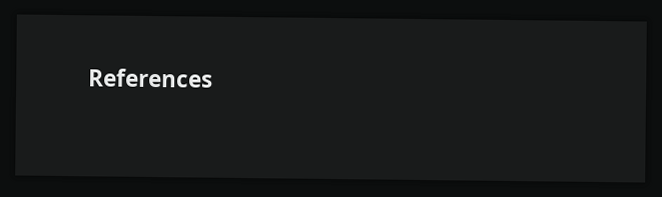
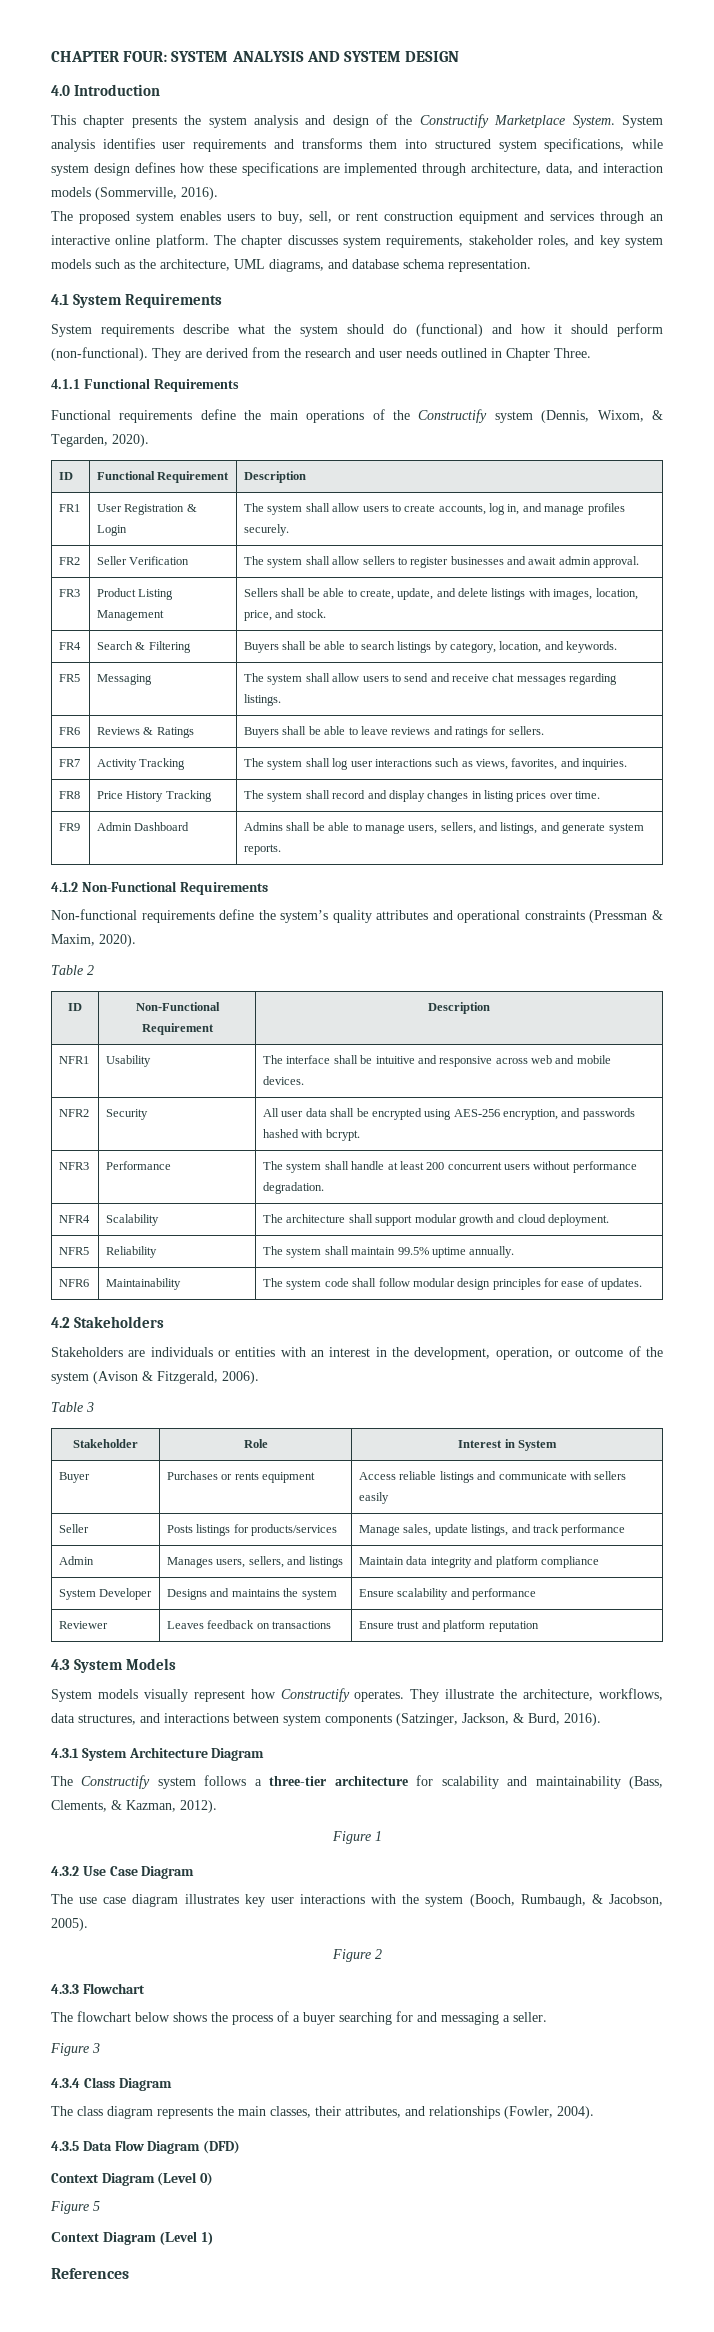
(88, 78) none -> [51,51,460,62] [51,84,161,96] [51,114,663,128] [51,138,664,152] [51,162,663,176] [51,187,218,200] [51,211,663,224] [51,234,664,248] [51,259,531,272] [51,293,223,308] [51,323,663,337] [51,347,591,361] [51,379,239,392] [51,409,663,423] [51,434,149,447] [59,472,74,480] [97,471,230,483] [244,471,307,483] [59,504,81,512] [97,504,197,515] [97,525,128,536] [244,503,625,515] [244,524,290,536] [59,557,81,565] [97,556,190,565] [244,556,640,568] [59,589,81,597] [97,588,174,600] [97,610,165,621] [244,588,638,600] [244,609,326,621] [59,642,82,650] [97,641,191,653] [244,641,618,653] [59,674,81,682] [97,674,153,685] [244,673,618,685] [244,694,282,706] [59,727,81,735] [97,727,194,738] [244,726,544,738] [59,759,81,767] [97,758,186,770] [244,758,628,770] [59,791,81,799] [97,790,212,802] [244,790,601,802] [59,823,81,831] [97,822,190,831] [244,822,644,834] [244,844,282,855] [51,881,268,895] [51,909,663,923] [51,934,136,947] [51,965,94,975] [68,1003,82,1011] [135,1002,220,1011] [141,1023,214,1035] [428,1002,490,1014] [59,1056,90,1064] [106,1055,152,1067] [263,1055,611,1067] [263,1076,305,1085] [59,1109,90,1117] [106,1109,149,1120] [263,1108,635,1120] [263,1129,360,1141] [59,1162,90,1170] [106,1161,172,1170] [263,1161,637,1173] [263,1182,325,1194] [59,1215,91,1223] [106,1214,160,1226] [263,1214,610,1226] [59,1247,90,1255] [106,1246,158,1258] [263,1246,515,1258] [59,1279,90,1287] [106,1278,182,1290] [263,1278,643,1290] [51,1316,165,1328] [51,1346,663,1360] [51,1371,259,1384] [51,1402,94,1412] [73,1439,138,1448] [243,1439,268,1448] [458,1439,557,1451] [59,1472,91,1483] [167,1471,316,1483] [359,1471,627,1483] [359,1492,390,1504] [59,1524,90,1533] [167,1524,338,1536] [359,1524,626,1536] [59,1556,95,1565] [167,1556,343,1568] [359,1556,599,1568] [59,1588,153,1600] [167,1588,337,1600] [359,1588,537,1600] [59,1621,109,1629] [167,1620,332,1629] [359,1620,539,1632] [51,1658,177,1673] [51,1688,664,1702] [51,1713,601,1726] [51,1747,265,1761] [51,1775,663,1789] [51,1800,217,1813] [331,1831,382,1844] [51,1866,195,1879] [51,1894,663,1907] [51,1918,88,1931] [331,1949,382,1962] [51,1983,145,1994] [51,2011,547,2025] [50,2043,100,2056] [51,2077,172,2091] [51,2106,594,2119] [51,2140,241,2154] [51,2172,213,2186] [50,2201,100,2214] [51,2232,213,2245] CHAPTER FOUR: SYSTEM ANALYSIS AND SYSTEM DESIGN // 4.0 Introduction // This chapter presents the system analysis and design of the Constructify Marketplace System. System analysis identifies user requirements and transforms them into structured system specifications, while system design defines how these specifications are implemented through architecture, data, and interaction models (Sommerville, 2016). // The proposed system enables users to buy, sell, or rent construction equipment and services through an interactive online platform. The chapter discusses system requirements, stakeholder roles, and key system models such as the architecture, UML diagrams, and database schema representation. // 4.1 System Requirements // System requirements describe what the system should do (functional) and how it should perform (non-functional). They are derived from the research and user needs outlined in Chapter Three. // 4.1.1 Functional Requirements // Functional requirements define the main operations of the Constructify system (Dennis, Wixom, & Tegarden, 2020). // ID | Functional Requirement | Description // FR1 | User Registration & Login | The system shall allow users to create accounts, log in, and manage profiles securely. // FR2 | Seller Verification | The system shall allow sellers to register businesses and await admin approval. // FR3 | Product Listing Management | Sellers shall be able to create, update, and delete listings with images, location, price, and stock. // FR4 | Search & Filtering | Buyers shall be able to search listings by category, location, and keywords. // FR5 | Messaging | The system shall allow users to send and receive chat messages regarding listings. // FR6 | Reviews & Ratings | Buyers shall be able to leave reviews and ratings for sellers. // FR7 | Activity Tracking | The system shall log user interactions such as views, favorites, and inquiries. // FR8 | Price History Tracking | The system shall record and display changes in listing prices over time. // FR9 | Admin Dashboard | Admins shall be able to manage users, sellers, and listings, and generate system reports. // 4.1.2 Non-Functional Requirements // Non-functional requirements define the system’s quality attributes and operational constraints (Pressman & Maxim, 2020). // Table 2 // ID | Non-Functional Requirement | Description // NFR1 | Usability | The interface shall be intuitive and responsive across web and mobile devices. // NFR2 | Security | All user data shall be encrypted using AES-256 encryption, and passwords hashed with bcrypt. // NFR3 | Performance | The system shall handle at least 200 concurrent users without performance degradation. // NFR4 | Scalability | The architecture shall support modular growth and cloud deployment. // NFR5 | Reliability | The system shall maintain 99.5% uptime annually. // NFR6 | Maintainability | The system code shall follow modular design principles for ease of updates. // 4.2 Stakeholders // Stakeholders are individuals or entities with an interest in the development, operation, or outcome of the system (Avison & Fitzgerald, 2006). // Table 3 // Stakeholder | Role | Interest in System // Buyer | Purchases or rents equipment | Access reliable listings and communicate with sellers easily // Seller | Posts listings for products/services | Manage sales, update listings, and track performance // Admin | Manages users, sellers, and listings | Maintain data integrity and platform compliance // System Developer | Designs and maintains the system | Ensure scalability and performance // Reviewer | Leaves feedback on transactions | Ensure trust and platform reputation // 4.3 System Models // System models visually represent how Constructify operates. They illustrate the architecture, workflows, data structures, and interactions between system components (Satzinger, Jackson, & Burd, 2016). // 4.3.1 System Architecture Diagram // The Constructify system follows a three-tier architecture for scalability and maintainability (Bass, Clements, & Kazman, 2012). // Figure 1 // 4.3.2 Use Case Diagram // The use case diagram illustrates key user interactions with the system (Booch, Rumbaugh, & Jacobson, 2005). // Figure 2 // 4.3.3 Flowchart // The flowchart below shows the process of a buyer searching for and messaging a seller. // Figure 3 // 4.3.4 Class Diagram // The class diagram represents the main classes, their attributes, and relationships (Fowler, 2004). // 4.3.5 Data Flow Diagram (DFD) // Context Diagram (Level 0) // Figure 5 // Context Diagram (Level 1) //

